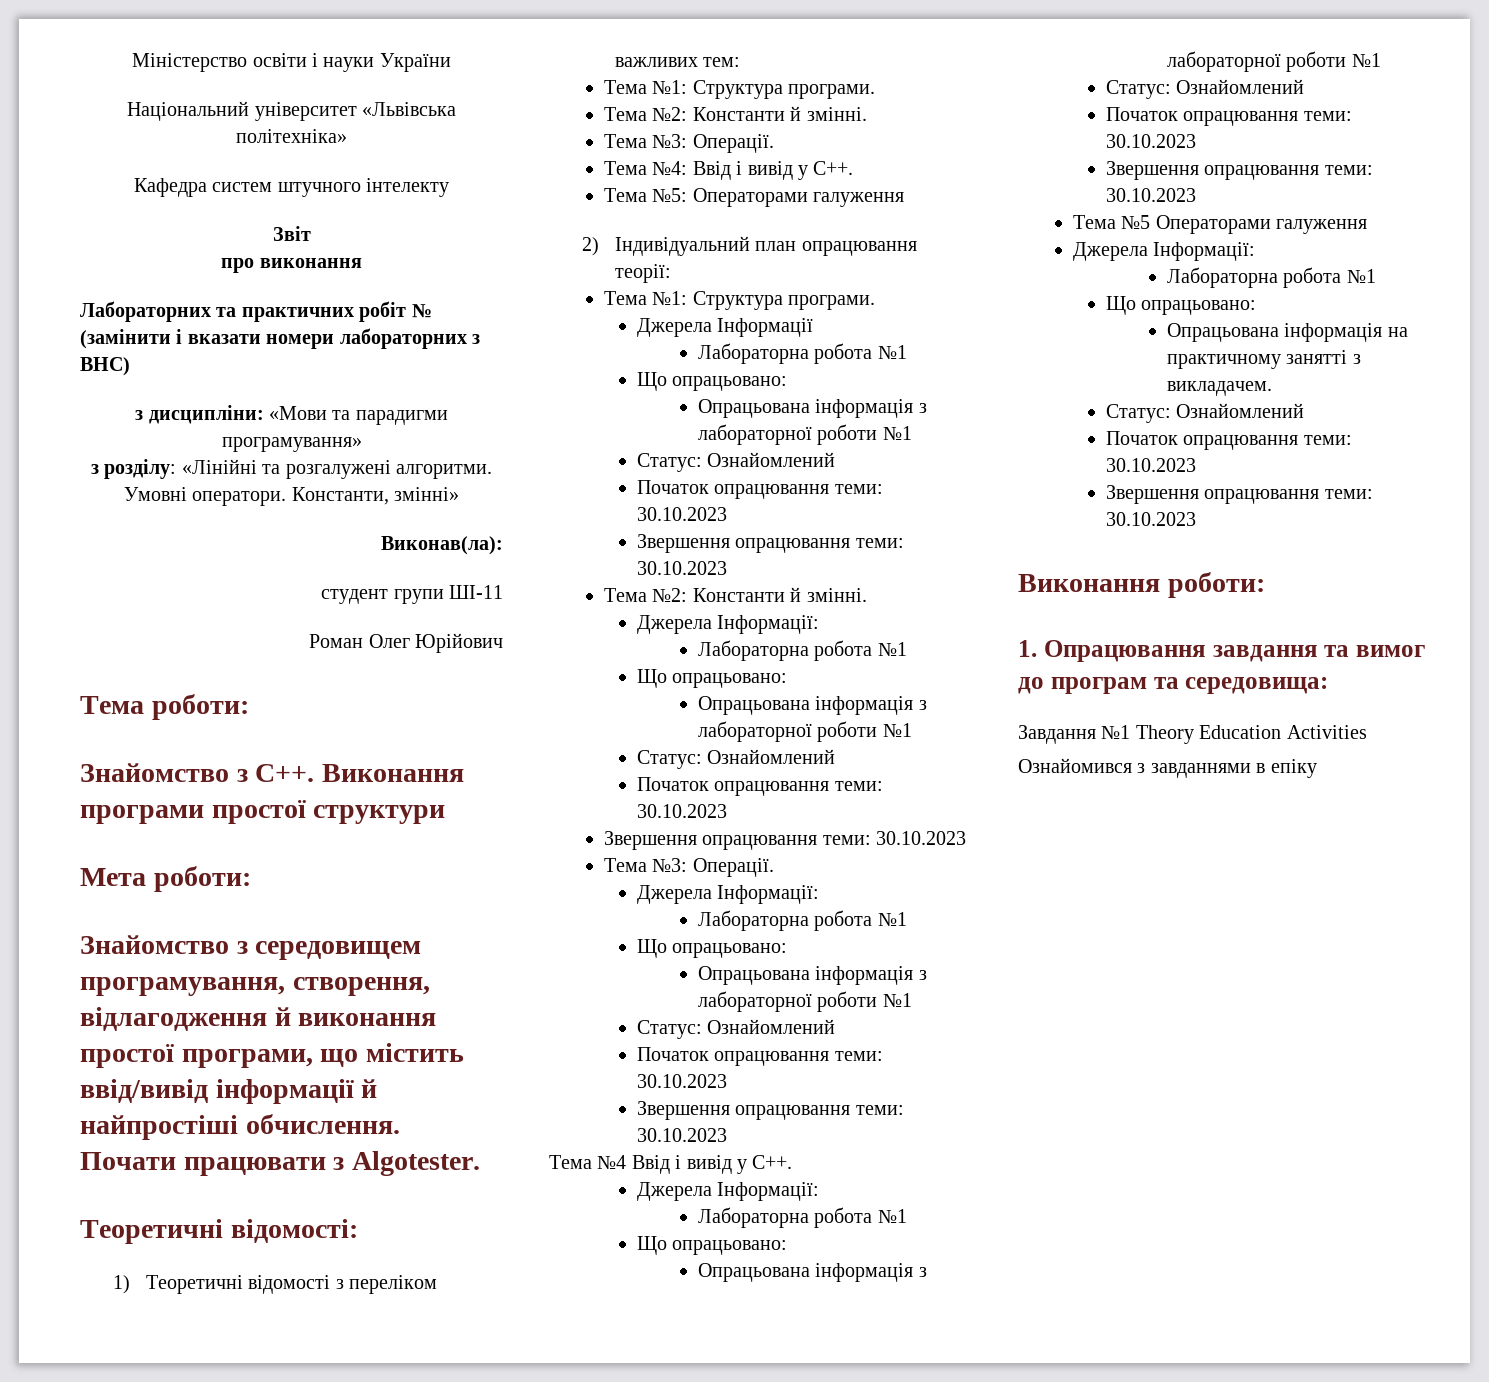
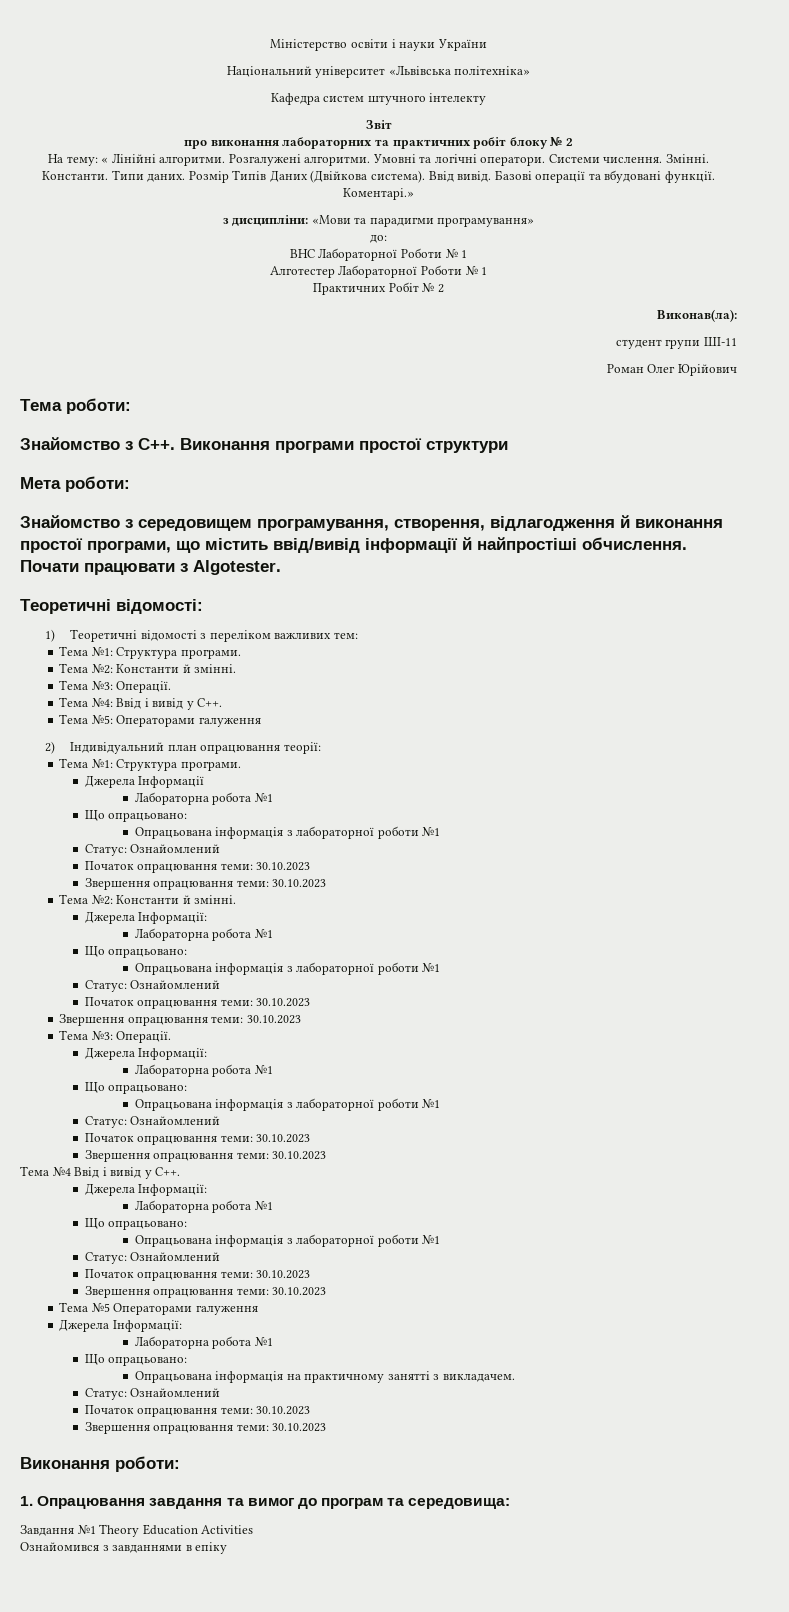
[80,301,211,322] // Лабораторних -> [282,137,373,149] лабораторних
[411,304,432,318] [80,328,480,349] [80,357,130,376] № (замінити і вказати номери лабораторних з ВНС) -> [509,137,573,149] [48,153,709,166] [42,170,715,183] [343,188,414,200] блоку № 2 // На тему: « Лінійні алгоритми. Розгалужені алгоритми. Умовні та логічні оператори. Системи числення. Змінні. Константи. Типи даних. Розмір Типів Даних (Двійкова система). Ввід вивід. Базові операції та вбудовані функції. Коментарі.»
[91,459,492,479] [123,487,460,506] з розділу: «Лінійні та розгалужені алгоритми. Умовні оператори. Константи, змінні» -> [370,235,387,243] [289,248,468,261] [269,265,488,278] [313,282,444,295] до: // ВНС Лабораторної Роботи № 1 // Алготестер Лабораторної Роботи № 1 // Практичних Робіт № 2

